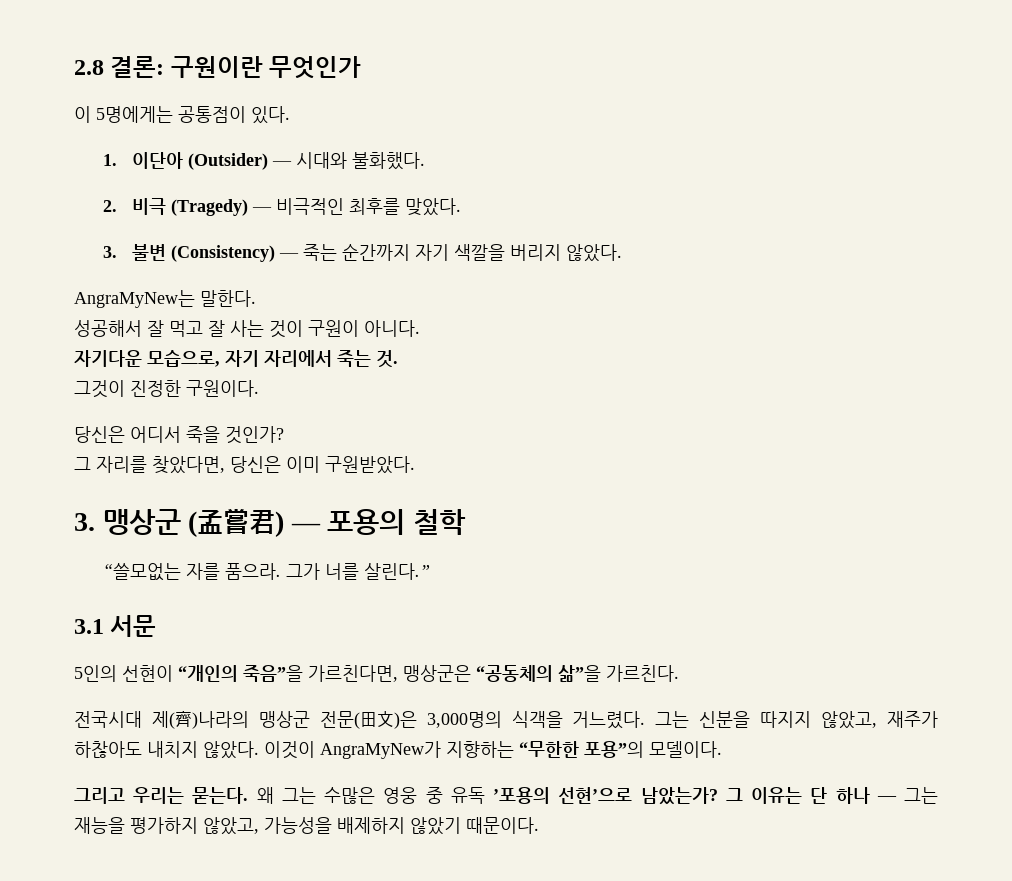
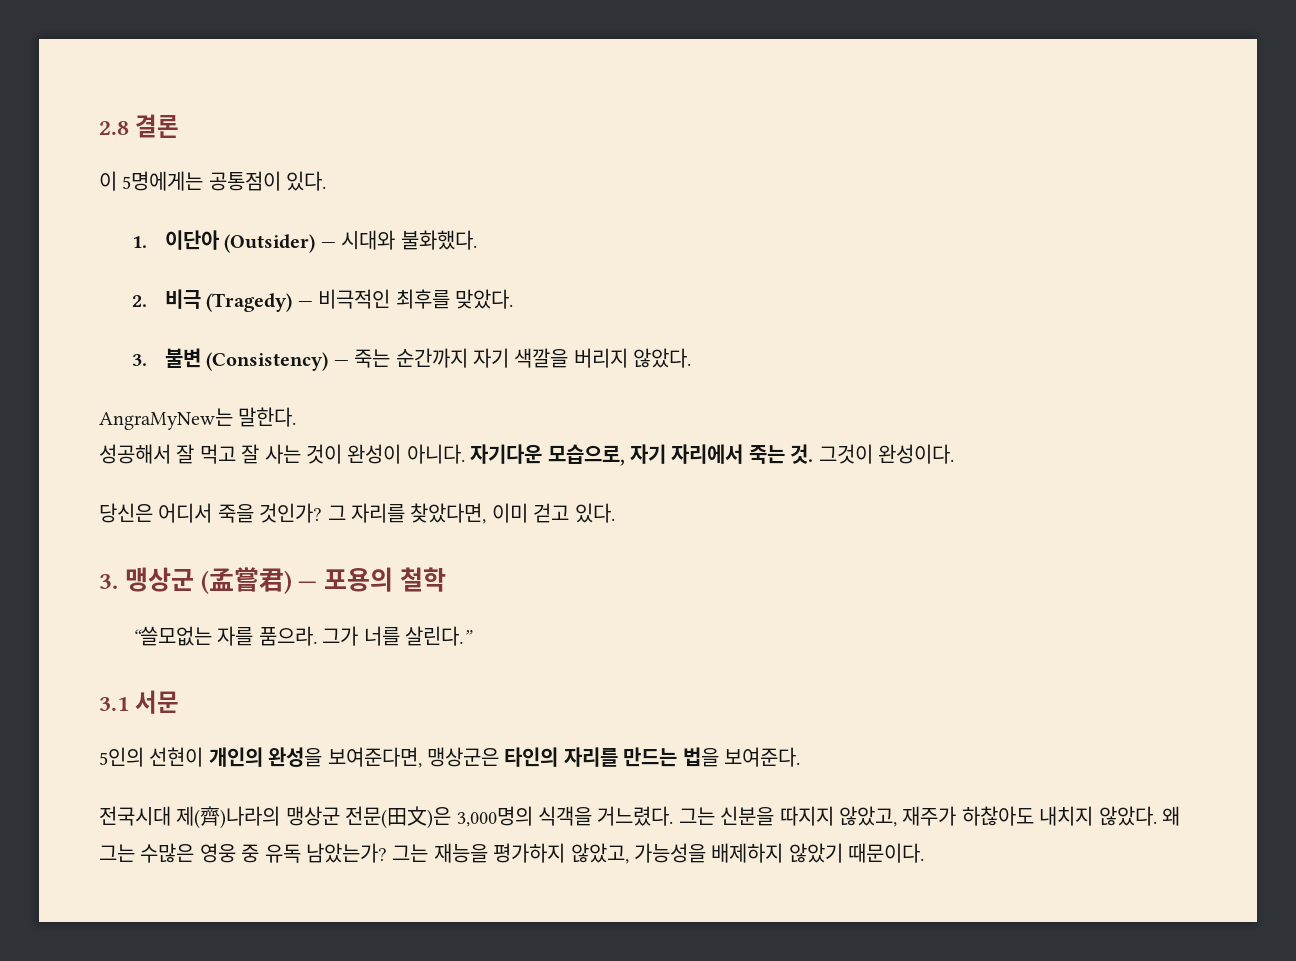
[110,56,362,79] 결론: 구원이란 무엇인가 -> [135,114,180,138] 결론
[308,320,359,337] 구원이 -> [347,444,402,464] 완성이
(420, 328) // -> (465, 454) none
[74,380,259,398] // 그것이 진정한 구원이다. -> [818,444,954,464] 그것이 완성이다.
(284, 435) // -> (323, 513) none
[230,456,415,474] 당신은 이미 구원받았다. -> [491,503,615,523] 이미 걷고 있다.
[178,665,679,683] “개인의 죽음”을 가르친다면, 맹상군은 “공동체의 삶”을 가르친다. -> [208,747,800,768] 개인의 완성을 보여준다면, 맹상군은 타인의 자리를 만드는 법을 보여준다.
[264,741,722,759] [74,787,249,804] 이것이 AngraMyNew가 지향하는 “무한한 포용”의 모델이다. // 그리고 우리는 묻는다. -> (1157, 816) none
[493,787,897,805] ’포용의 선현’으로 남았는가? 그 이유는 단 하나 — -> [306,843,387,863] 남았는가?

